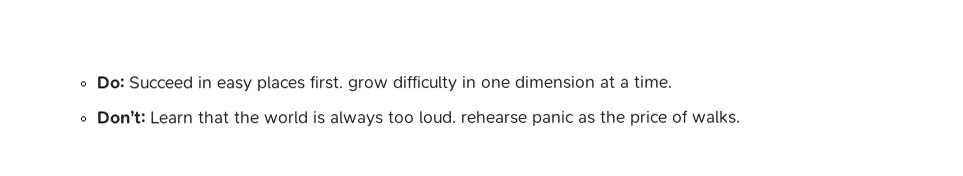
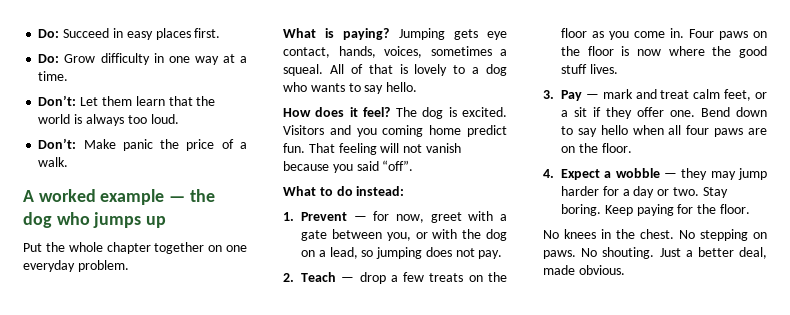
[347,78,390,92] grow -> [38,54,96,63] // Do: Grow
[514,75,597,89] dimension -> [194,56,219,65] way
[150,111,195,124] Learn -> [80,96,165,106] Let them learn
[461,109,742,126] rehearse panic as the price of walks. -> [38,138,247,151] [38,157,69,167] [23,189,215,205] [23,212,167,228] [23,242,247,254] [23,260,129,272] [283,28,507,40] [283,46,507,58] [283,64,507,76] [283,82,418,94] [283,107,507,119] [283,125,507,137] [283,143,461,155] [283,160,414,173] [283,186,405,196] [283,211,507,223] [301,229,507,241] [301,247,503,259] [283,272,507,284] [561,28,767,40] [561,46,767,58] [561,64,618,74] [543,89,767,101] [561,107,767,119] [561,125,767,137] [561,143,632,153] [543,168,767,180] [561,186,728,198] [561,204,750,216] [543,229,767,241] [543,247,767,259] [543,265,625,275] // Don’t: Make panic the price of a walk. // A worked example — the dog who jumps up // Put the whole chapter together on one everyday problem. // What is paying? Jumping gets eye contact, hands, voices, sometimes a squeal. All of that is lovely to a dog who wants to say hello. // How does it feel? The dog is excited. Visitors and you coming home predict fun. That feeling will not vanish because you said “off”. // What to do instead: // 1. Prevent — for now, greet with a gate between you, or with the dog on a lead, so jumping does not pay. // 2. Teach — drop a few treats on the floor as you come in. Four paws on the floor is now where the good stuff lives. // 3. Pay — mark and treat calm feet, or a sit if they offer one. Bend down to say hello when all four paws are on the floor. // 4. Expect a wobble — they may jump harder for a day or two. Stay boring. Keep paying for the floor. // No knees in the chest. No stepping on paws. No shouting. Just a better deal, made obvious.

